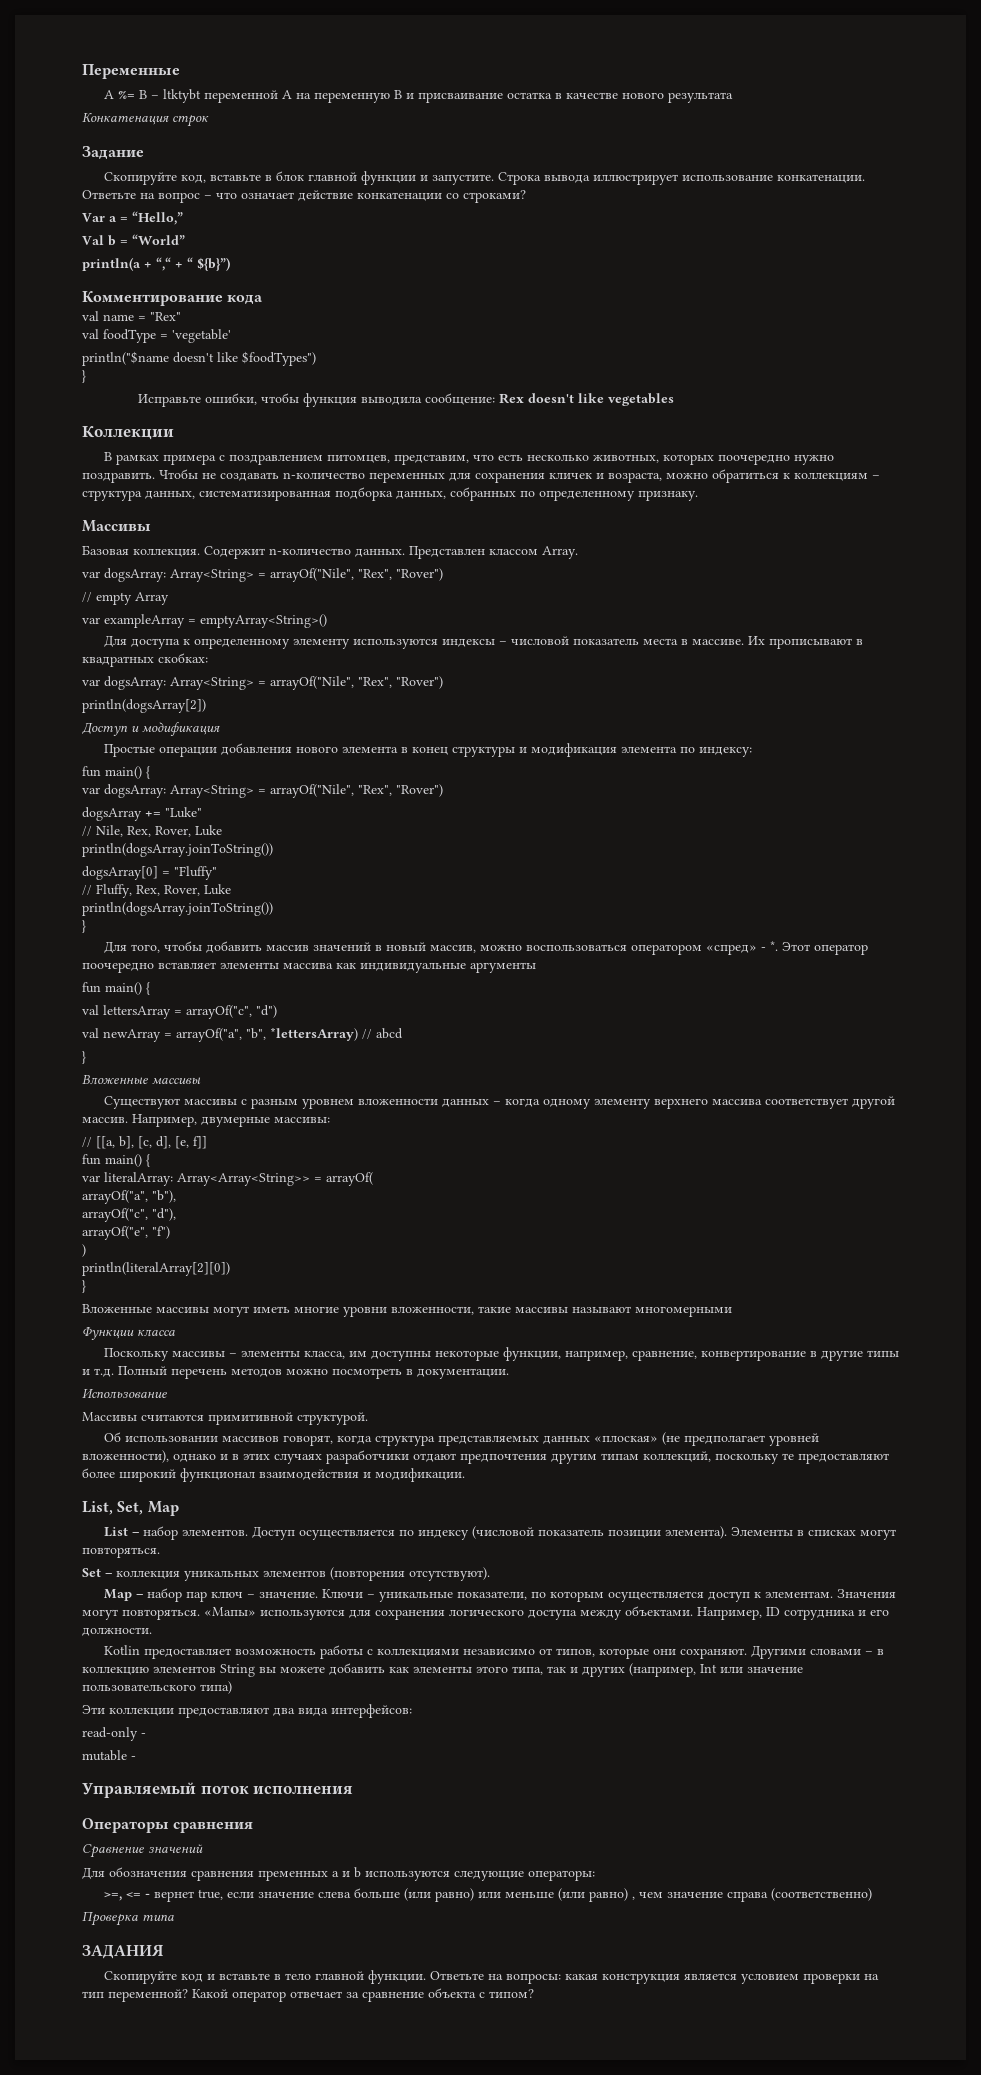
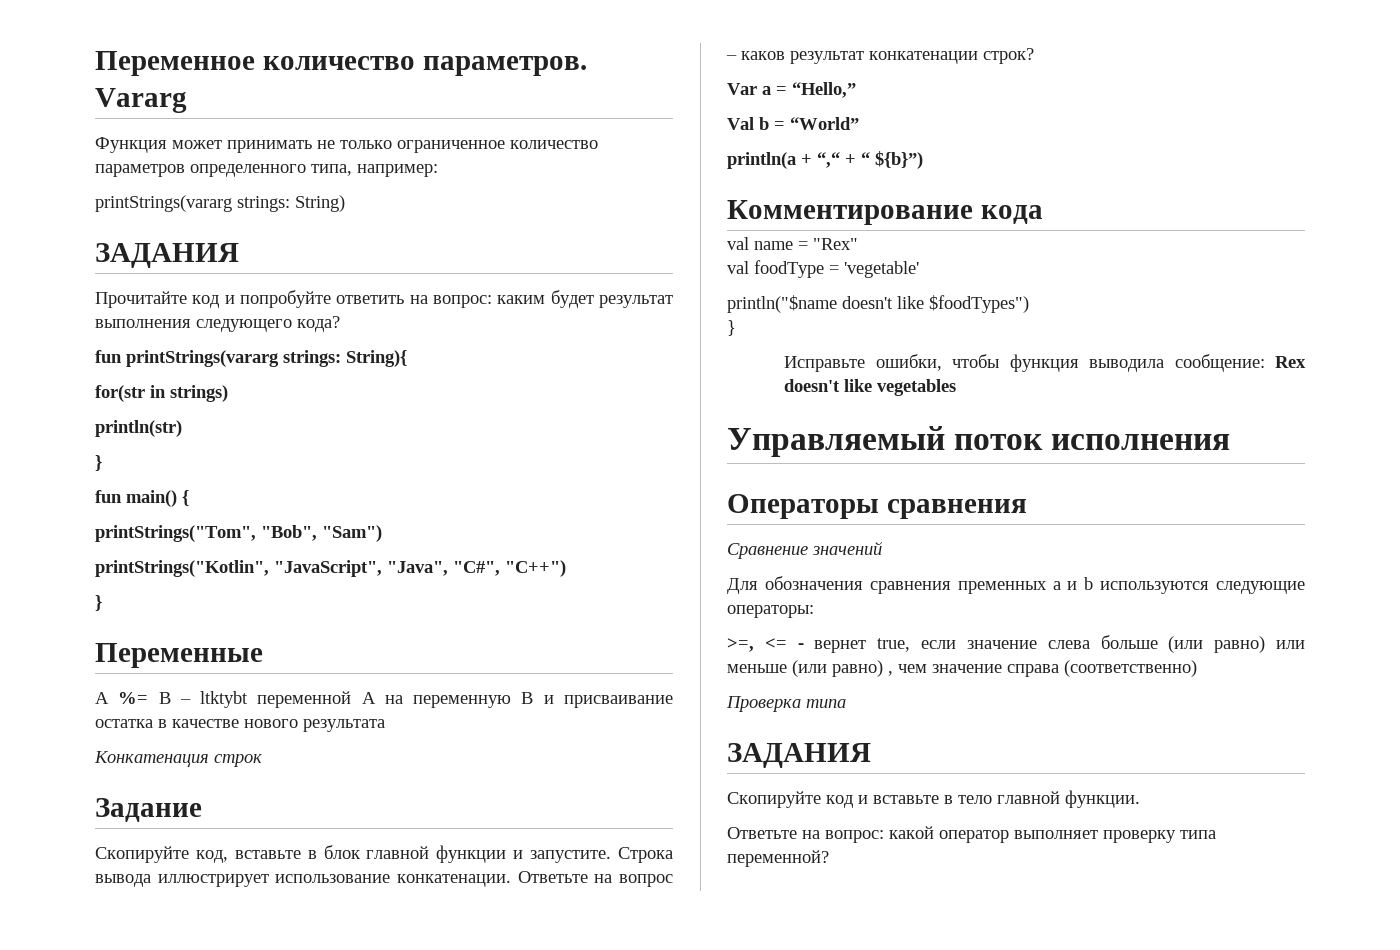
(82, 71) none -> [95,51,587,76] [95,88,187,113] [95,137,598,153] [95,164,438,177] [95,195,345,212] [95,243,239,268] [95,290,673,308] [95,316,340,332] [95,350,407,367] [95,385,228,402] [95,420,182,437] [95,455,102,471] [95,490,189,507] [95,525,382,542] [95,560,566,577] [95,595,102,611] Переменное количество параметров. Vararg // Функция может принимать не только ограниченное количество параметров определенного типа, например: // printStrings(vararg strings: String) // ЗАДАНИЯ // Прочитайте код и попробуйте ответить на вопрос: каким будет результат выполнения следующего кода? // fun printStrings(vararg strings: String){ // for(str in strings) // println(str) // } // fun main() { // printStrings("Tom", "Bob", "Sam") // printStrings("Kotlin", "JavaScript", "Java", "C#", "C++") // } //
[216,190,526,203] что означает действие конкатенации со строками? -> [741,48,1034,64] каков результат конкатенации строк?
[82,426,174,440] [103,452,834,465] [82,469,880,483] [82,487,698,501] [82,520,151,532] [82,545,578,559] [82,568,443,582] [82,592,169,605] [82,614,327,628] [103,635,863,649] [82,653,208,667] [82,676,443,690] [82,699,206,713] [82,722,220,736] [103,743,752,757] [82,766,150,779] [82,784,443,798] [82,807,202,821] [82,825,222,837] [82,843,273,857] [82,866,217,880] [82,884,231,898] [82,902,273,916] [82,920,86,933] [103,941,868,955] [82,962,536,973] [82,982,150,995] [82,1005,277,1019] [82,1027,403,1042] [82,1051,86,1064] [82,1075,201,1085] [103,1096,895,1109] [82,1114,330,1127] [82,1136,207,1149] [82,1154,150,1167] [82,1172,373,1186] [82,1190,176,1204] [82,1208,176,1222] [82,1226,170,1240] [82,1244,86,1257] [82,1262,230,1276] [82,1280,86,1293] [82,1304,732,1317] [82,1327,175,1340] [103,1347,899,1361] [82,1366,509,1379] [82,1389,167,1399] [82,1412,368,1425] [103,1432,819,1446] [82,1450,889,1464] [82,1468,465,1482] [82,1501,179,1516] [103,1526,896,1540] [82,1547,160,1558] [82,1567,490,1581] [103,1588,896,1602] [82,1606,889,1620] [82,1627,152,1636] [103,1645,884,1659] [82,1663,803,1677] [82,1681,232,1694] [82,1704,412,1718] [82,1727,146,1741] [82,1750,136,1761] // Коллекции // В рамках примера с поздравлением питомцев, представим, что есть несколько животных, которых поочередно нужно поздравить. Чтобы не создавать n-количество переменных для сохранения кличек и возраста, можно обратиться к коллекциям – структура данных, систематизированная подборка данных, собранных по определенному признаку. // Массивы // Базовая коллекция. Содержит n-количество данных. Представлен классом Array. // var dogsArray: Array<String> = arrayOf("Nile", "Rex", "Rover") // // empty Array // var exampleArray = emptyArray<String>() // Для доступа к определенному элементу используются индексы – числовой показатель места в массиве. Их прописывают в квадратных скобках: // var dogsArray: Array<String> = arrayOf("Nile", "Rex", "Rover") // println(dogsArray[2]) // Доступ и модификация // Простые операции добавления нового элемента в конец структуры и модификация элемента по индексу: // fun main() { // var dogsArray: Array<String> = arrayOf("Nile", "Rex", "Rover") // dogsArray += "Luke" // // Nile, Rex, Rover, Luke // println(dogsArray.joinToString()) // dogsArray[0] = "Fluffy" // // Fluffy, Rex, Rover, Luke // println(dogsArray.joinToString()) // } // Для того, чтобы добавить массив значений в новый массив, можно воспользоваться оператором «спред» - *. Этот оператор поочередно вставляет элементы массива как индивидуальные аргументы // fun main() { // val lettersArray = arrayOf("c", "d") // val newArray = arrayOf("a", "b", *lettersArray) // abcd // } // Вложенные массивы // Существуют массивы с разным уровнем вложенности данных – когда одному элементу верхнего массива соответствует другой массив. Например, двумерные массивы: // // [[a, b], [c, d], [e, f]] // fun main() { // var literalArray: Array<Array<String>> = arrayOf( // arrayOf("a", "b"), // arrayOf("c", "d"), // arrayOf("e", "f") // ) // println(literalArray[2][0]) // } // Вложенные массивы могут иметь многие уровни вложенности, такие массивы называют многомерными // Функции класса // Поскольку массивы – элементы класса, им доступны некоторые функции, например, сравнение, конвертирование в другие типы и т.д. Полный перечень методов можно посмотреть в документации. // Использование // Массивы считаются примитивной структурой. // Об использовании массивов говорят, когда структура представляемых данных «плоская» (не предполагает уровней вложенности), однако и в этих случаях разработчики отдают предпочтения другим типам коллекций, поскольку те предоставляют более широкий функционал взаимодействия и модификации. // List, Set, Map // List – набор элементов. Доступ осуществляется по индексу (числовой показатель позиции элемента). Элементы в списках могут повторяться. // Set – коллекция уникальных элементов (повторения отсутствуют). // Map – набор пар ключ – значение. Ключи – уникальные показатели, по которым осуществляется доступ к элементам. Значения могут повторяться. «Мапы» используются для сохранения логического доступа между объектами. Например, ID сотрудника и его должности. // Kotlin предоставляет возможность работы с коллекциями независимо от типов, которые они сохраняют. Другими словами – в коллекцию элементов String вы можете добавить как элементы этого типа, так и других (например, Int или значение пользовательского типа) // Эти коллекции предоставляют два вида интерфейсов: // read-only - // mutable - -> (957, 387) none
[429,1971,879,1984] [82,1988,534,2002] Ответьте на вопросы: какая конструкция является условием проверки на тип переменной? Какой оператор отвечает за сравнение объекта с типом? -> [727,826,1216,843] [727,850,829,867] // Ответьте на вопрос: какой оператор выполняет проверку типа переменной?

